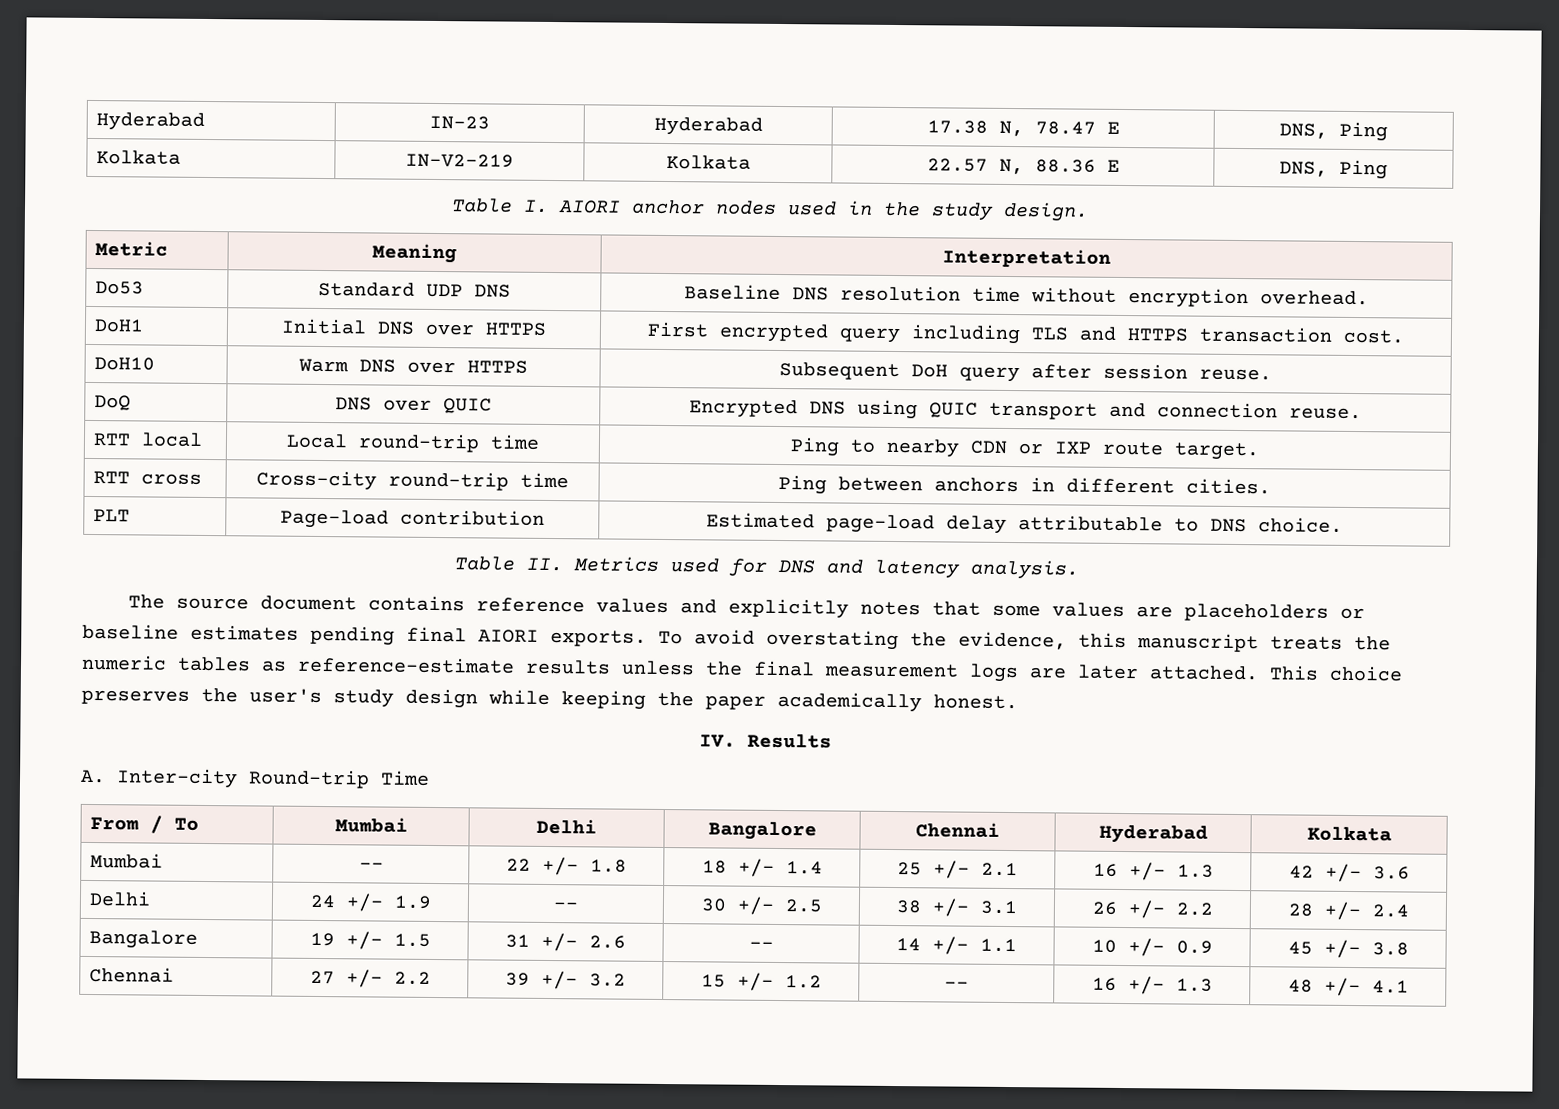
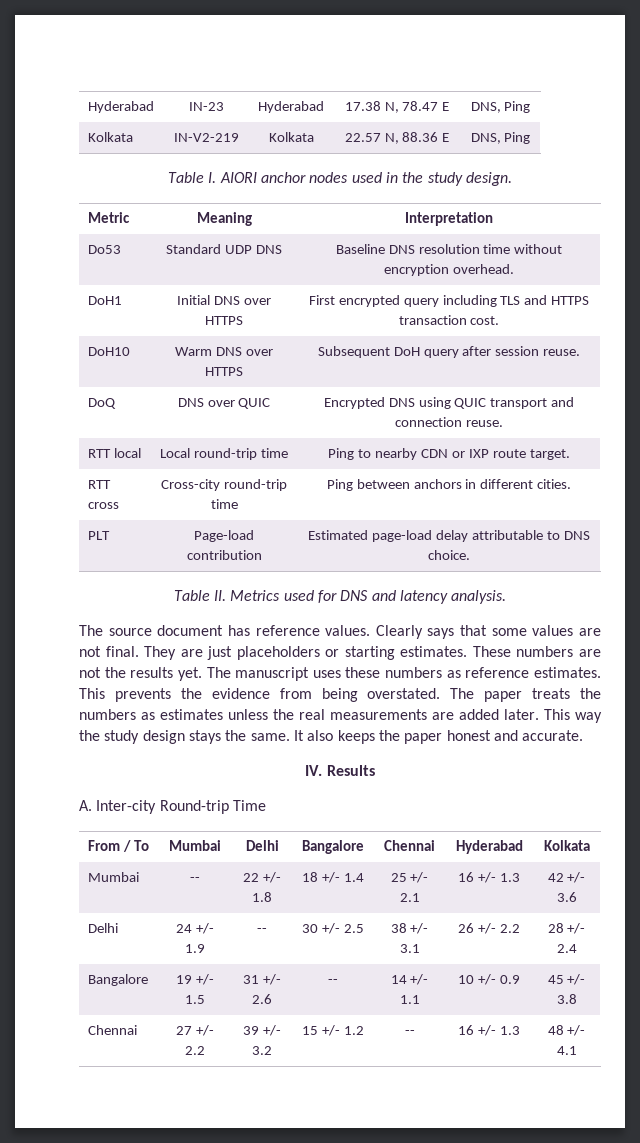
[368,595,1366,622] [82,623,1391,653] [81,654,1403,683] [81,687,1018,713] contains reference values and explicitly notes that some values are placeholders or baseline estimates pending final AIORI exports. To avoid overstating the evidence, this manuscript treats the numeric tables as reference-estimate results unless the final measurement logs are later attached. This choice preserves the user's study design while keeping the paper academically honest. -> [227,625,601,639] [79,646,602,660] [79,667,601,681] [79,688,601,702] [79,709,602,723] [79,730,584,744] has reference values. Clearly says that some values are not final. They are just placeholders or starting estimates. These numbers are not the results yet. The manuscript uses these numbers as reference estimates. This prevents the evidence from being overstated. The paper treats the numbers as estimates unless the real measurements are added later. This way the study design stays the same. It also keeps the paper honest and accurate.

